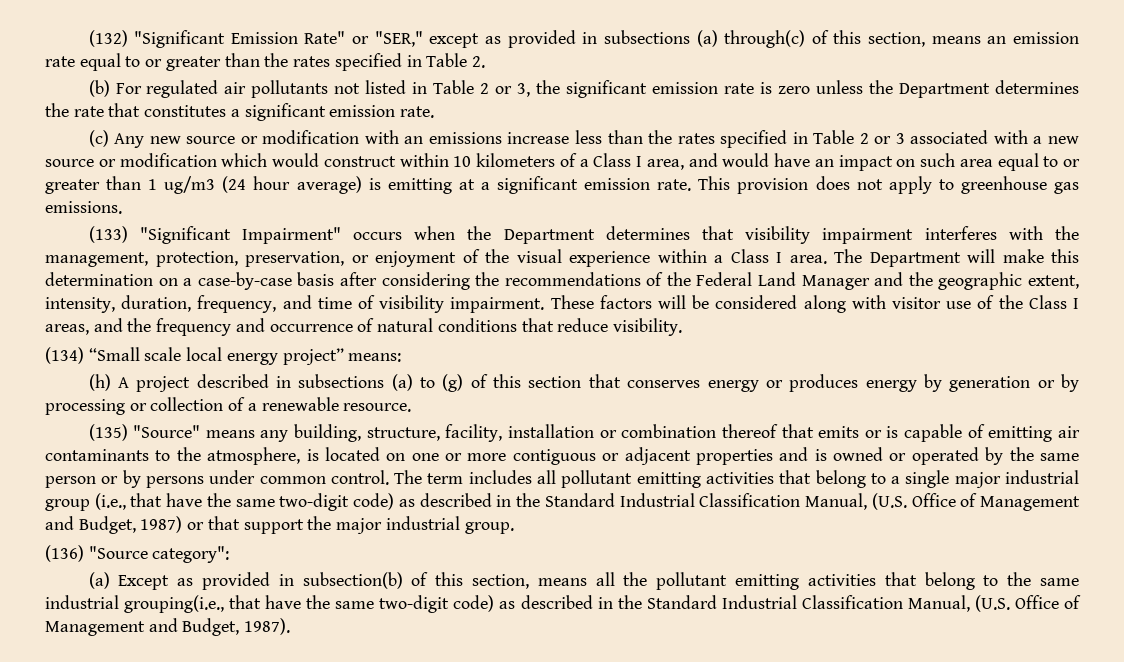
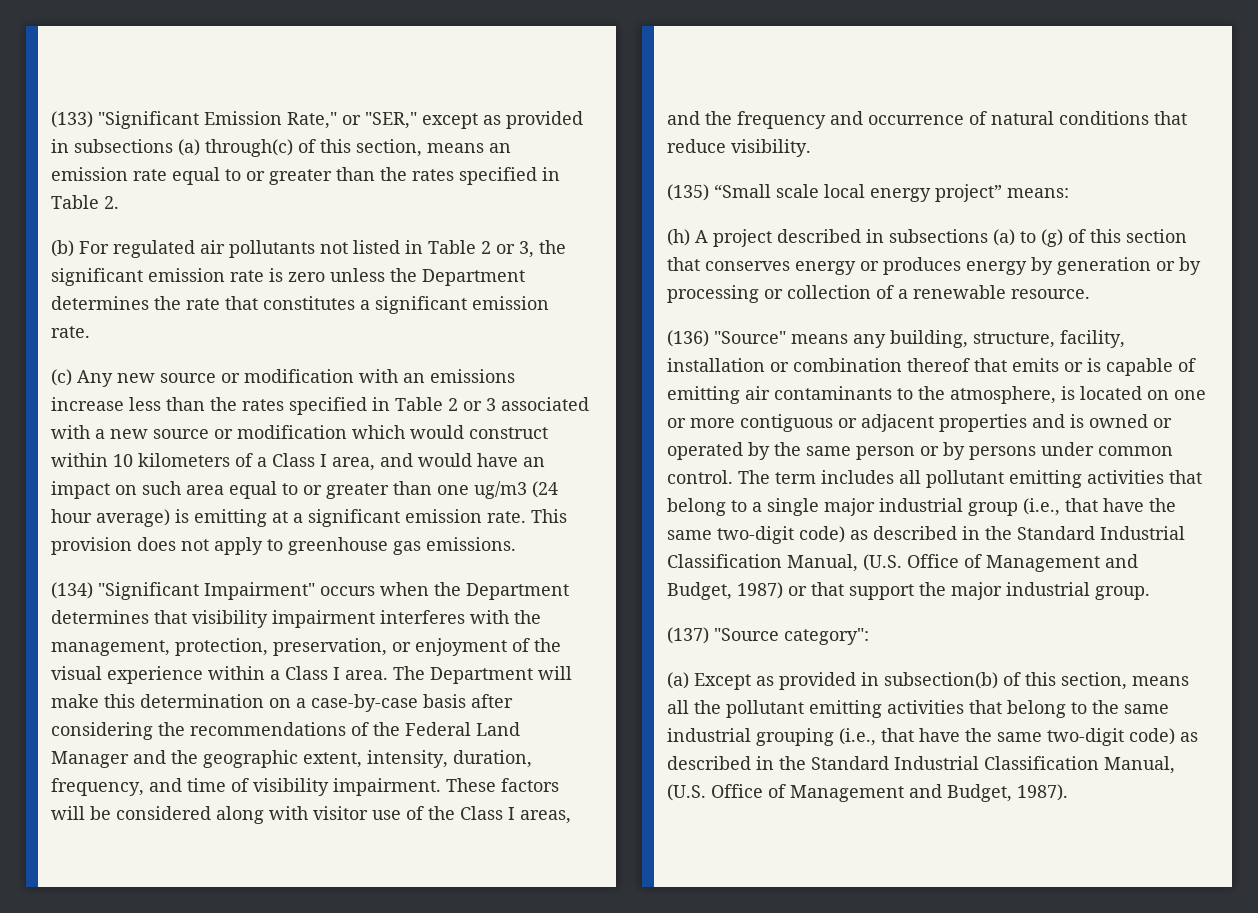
[88,30,128,47] (132) -> [51,111,93,128] (133)
[304,31,346,44] Rate" -> [287,112,337,129] Rate,"
[148,179,158,190] 1 -> [437,485,469,495] one
[88,226,128,243] (133) -> [51,582,93,599] (134)
[45,347,84,364] (134) -> [667,184,709,201] (135)
[88,424,128,441] (135) -> [667,330,709,347] (136)
[45,545,84,562] (136) -> [667,627,709,644] (137)
[124,595,225,613] grouping(i.e., -> [756,728,876,746] grouping (i.e.,

